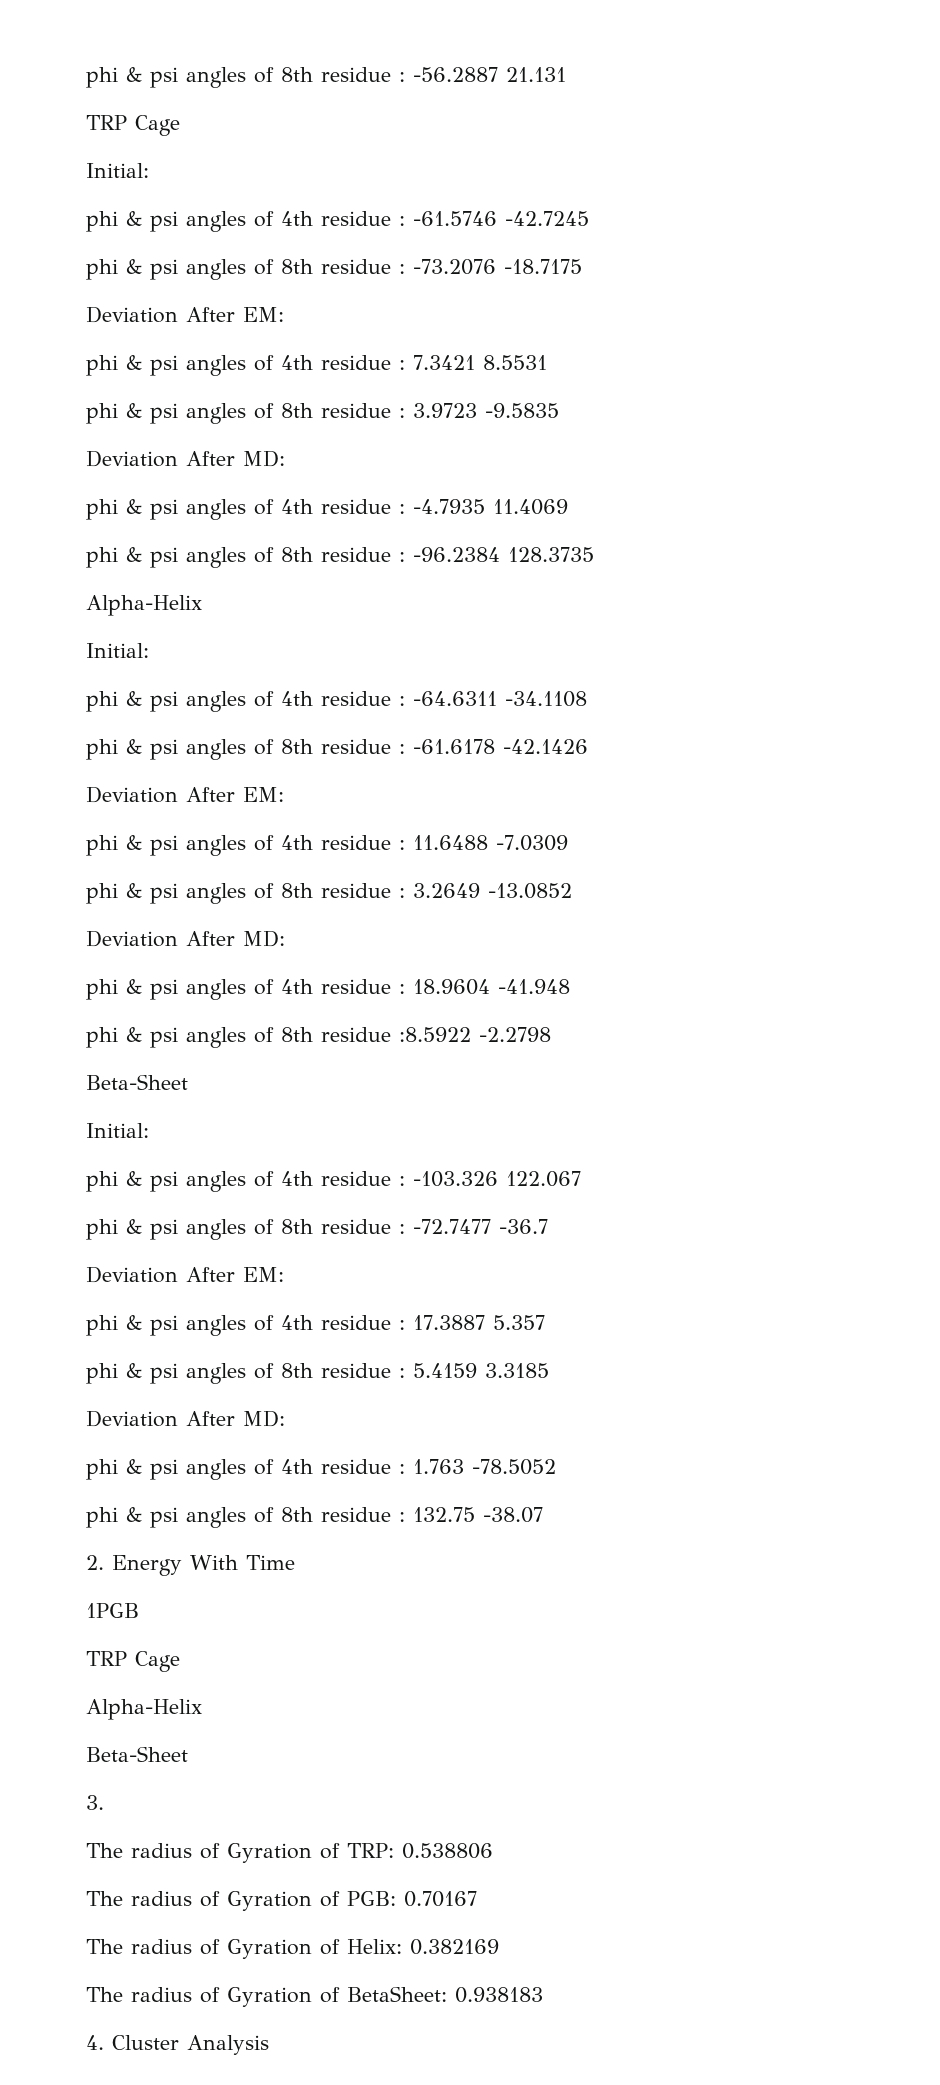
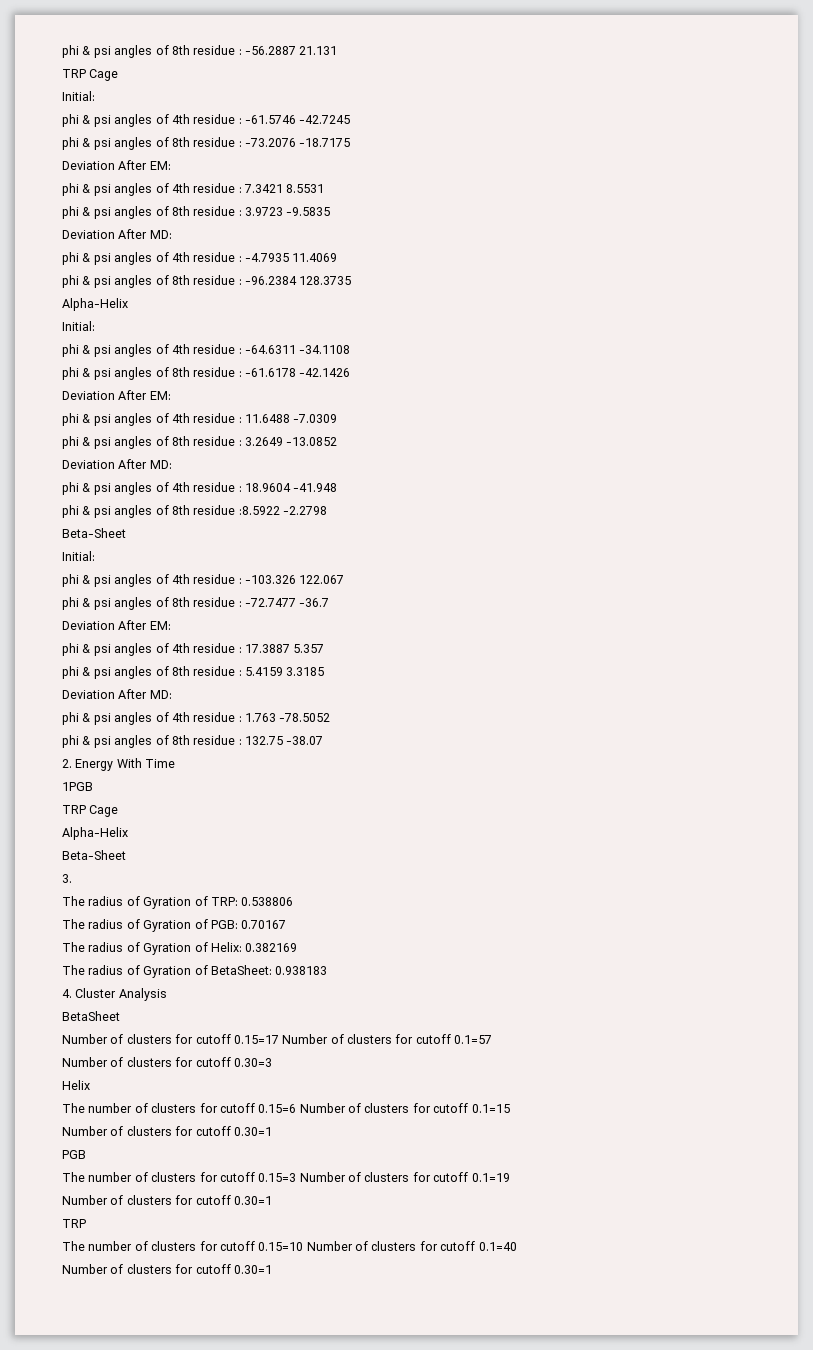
(269, 2045) none -> [62,1011,120,1021] [62,1034,493,1044] [62,1057,272,1067] [62,1080,90,1090] [62,1103,510,1113] [62,1126,272,1136] [62,1150,86,1159] [62,1172,510,1182] [62,1195,272,1205] [62,1219,86,1228] [62,1241,517,1251] [62,1264,272,1274] // BetaSheet // Number of clusters for cutoff 0.15=17 Number of clusters for cutoff 0.1=57 // Number of clusters for cutoff 0.30=3 // Helix // The number of clusters for cutoff 0.15=6 Number of clusters for cutoff 0.1=15 // Number of clusters for cutoff 0.30=1 // PGB // The number of clusters for cutoff 0.15=3 Number of clusters for cutoff 0.1=19 // Number of clusters for cutoff 0.30=1 // TRP // The number of clusters for cutoff 0.15=10 Number of clusters for cutoff 0.1=40 // Number of clusters for cutoff 0.30=1

